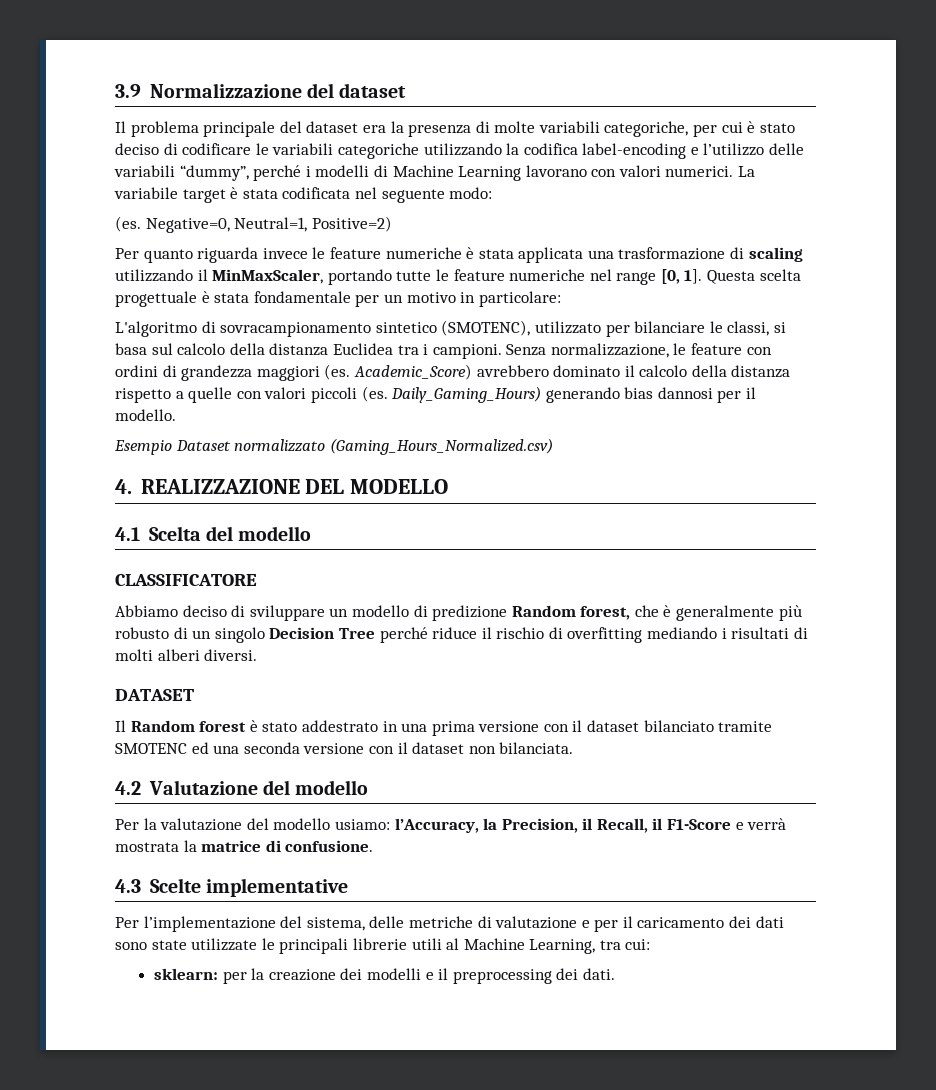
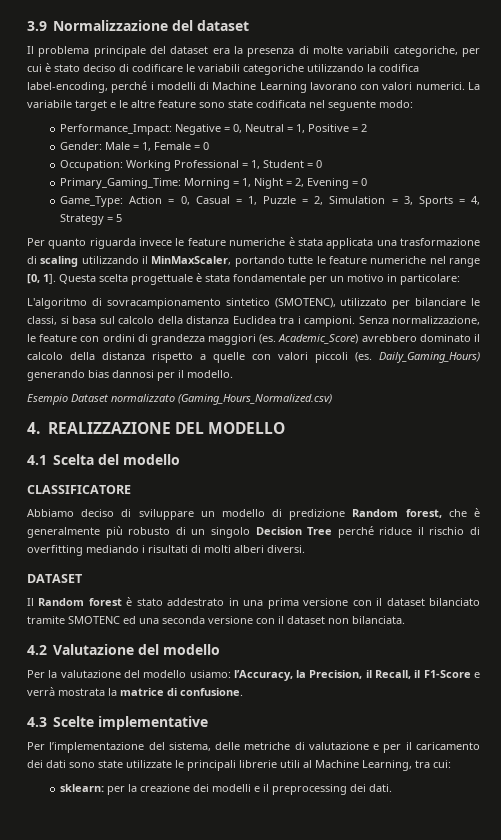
[582,143,805,159] [114,165,249,181] label-encoding e l’utilizzo delle variabili “dummy”, -> [27,82,108,93] label-encoding,
[230,187,493,203] [115,216,392,233] è stata codificata nel seguente modo: // (es. Negative=0, Neutral=1, Positive=2) -> [110,100,413,111] [60,124,368,135] [60,142,210,151] [60,160,323,171] [60,178,368,189] [60,196,481,207] [60,214,123,225] e le altre feature sono state codificata nel seguente modo: // Performance_Impact: Negative = 0, Neutral = 1, Positive = 2 // Gender: Male = 1, Female = 0 // Occupation: Working Professional = 1, Student = 0 // Primary_Gaming_Time: Morning = 1, Night = 2, Evening = 0 // Game_Type: Action = 0, Casual = 1, Puzzle = 2, Simulation = 3, Sports = 4, Strategy = 5

